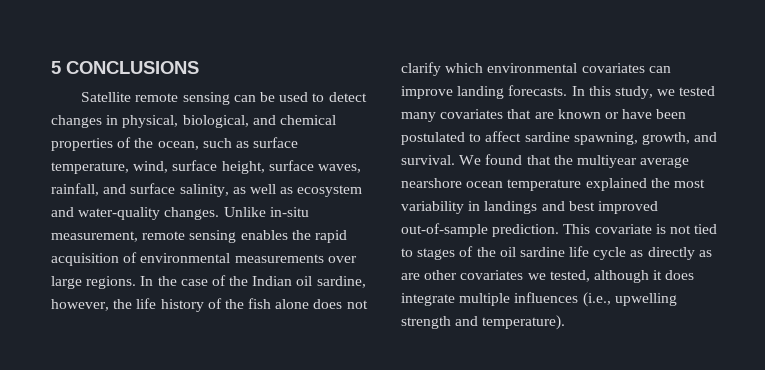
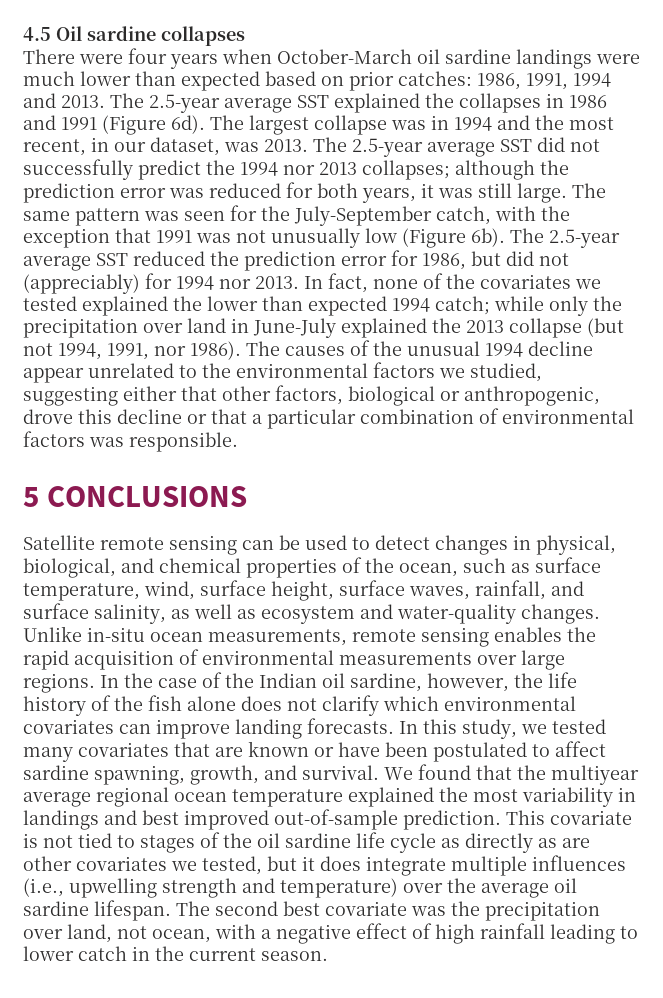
(51, 67) none -> [23,26,245,46] [23,48,640,69] [23,71,611,91] [23,93,607,113] [23,115,614,135] [23,137,600,157] [23,159,569,180] [23,182,606,203] [23,205,570,226] [23,228,620,248] [23,250,569,271] [23,273,601,294] [23,296,622,316] [23,318,624,338] [23,340,593,360] [23,362,542,383] [23,385,600,406] [23,408,634,429] [23,431,238,452] 4.5 Oil sardine collapses // There were four years when October-March oil sardine landings were much lower than expected based on prior catches: 1986, 1991, 1994 and 2013. The 2.5-year average SST explained the collapses in 1986 and 1991 (Figure 6d). The largest collapse was in 1994 and the most recent, in our dataset, was 2013. The 2.5-year average SST did not successfully predict the 1994 nor 2013 collapses; although the prediction error was reduced for both years, it was still large. The same pattern was seen for the July-September catch, with the exception that 1991 was not unusually low (Figure 6b). The 2.5-year average SST reduced the prediction error for 1986, but did not (appreciably) for 1994 nor 2013. In fact, none of the covariates we tested explained the lower than expected 1994 catch; while only the precipitation over land in June-July explained the 2013 collapse (but not 1994, 1991, nor 1986). The causes of the unusual 1994 decline appear unrelated to the environmental factors we studied, suggesting either that other factors, biological or anthropogenic, drove this decline or that a particular combination of environmental factors was responsible. //
[51,231,138,242] measurement, -> [150,629,347,646] ocean measurements,
[401,178,462,188] nearshore -> [96,787,169,807] regional
[593,270,649,283] although -> [267,856,297,871] but
[482,315,566,330] temperature). -> [280,878,577,898] [23,900,600,921] [23,923,638,944] [23,946,328,961] temperature) over the average oil sardine lifespan. The second best covariate was the precipitation over land, not ocean, with a negative effect of high rainfall leading to lower catch in the current season.

